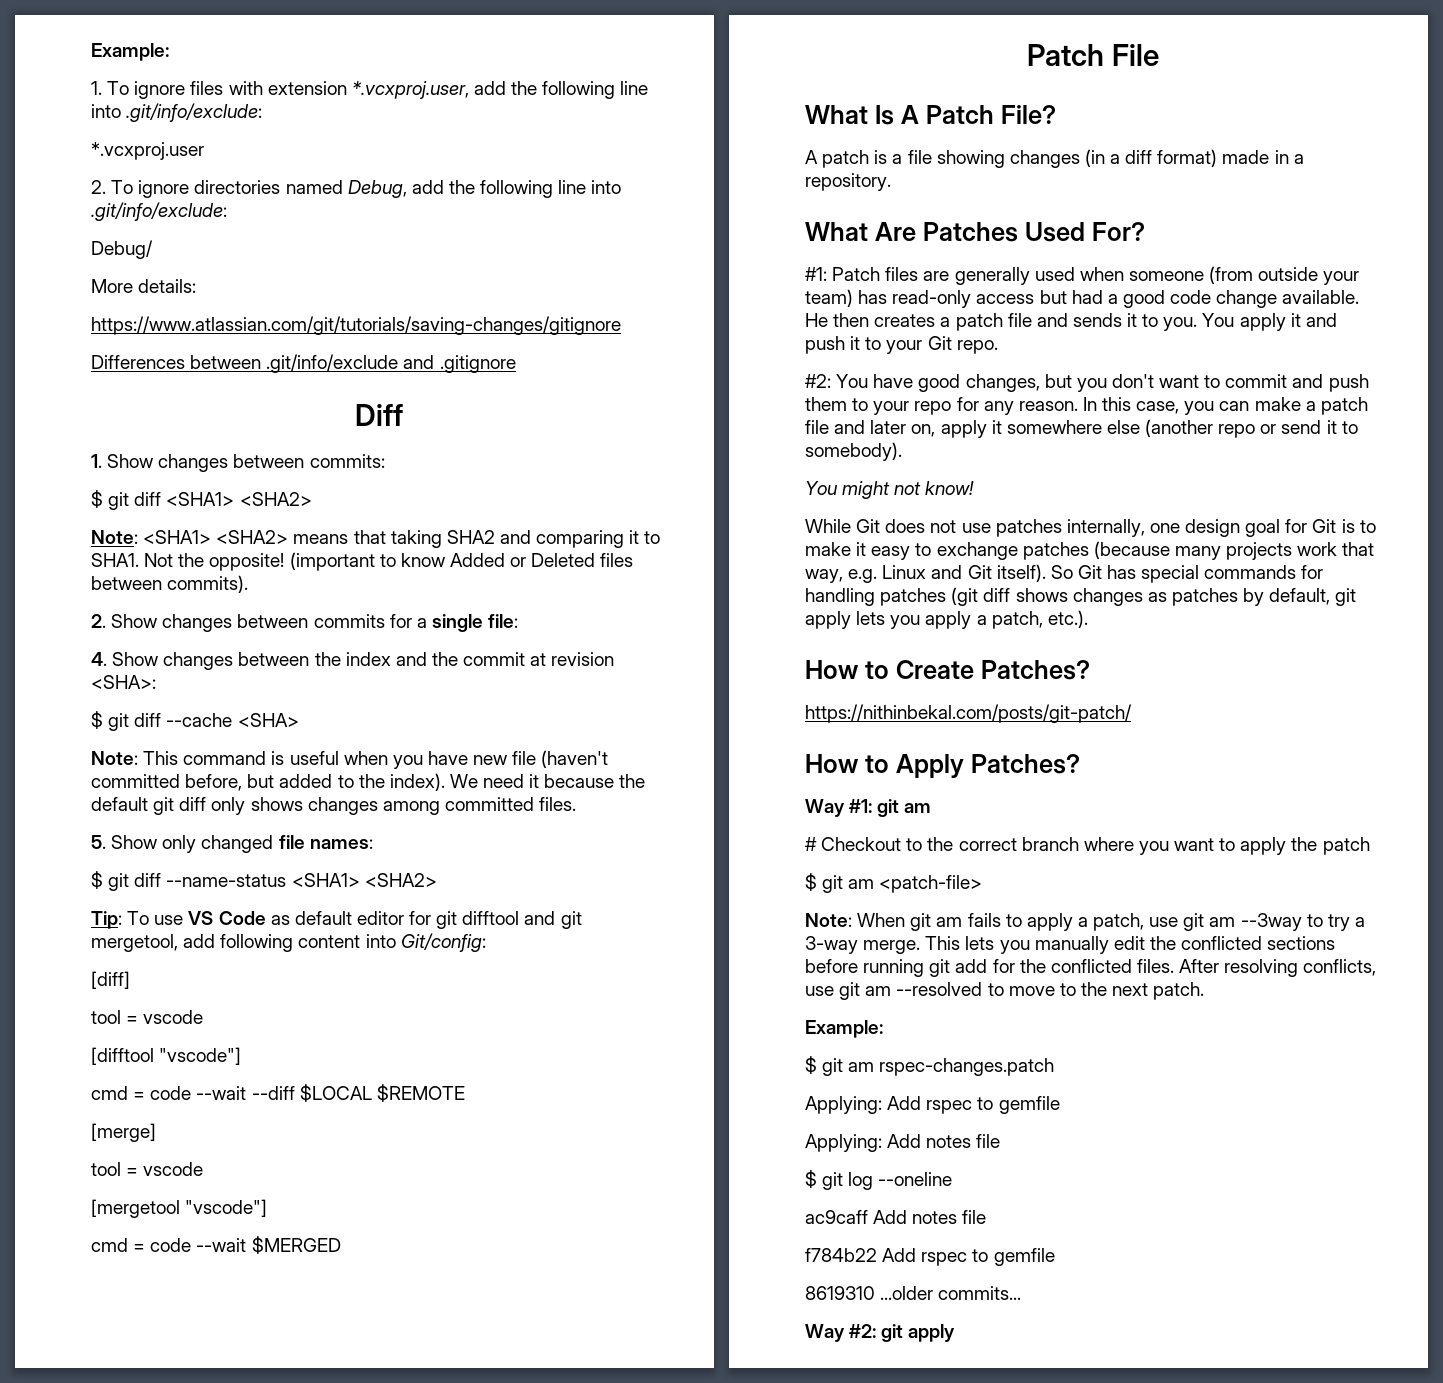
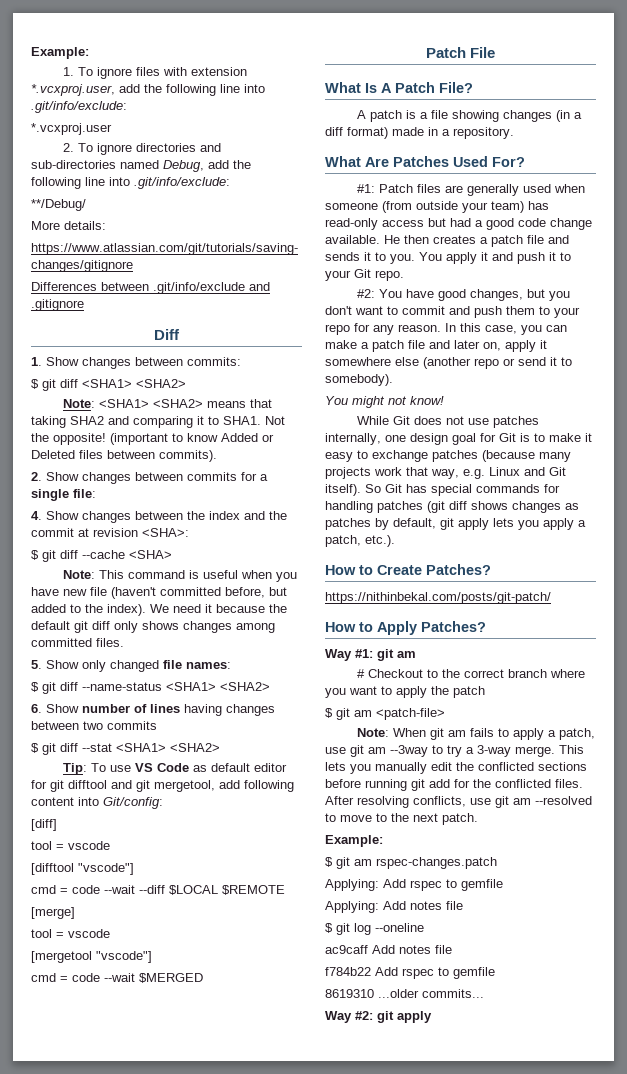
(281, 187) none -> [199,143,221,152] [31,160,116,169] and sub-directories
[91,240,153,259] Debug/ -> [31,199,86,211] **/Debug/
(437, 880) none -> [31,704,275,716] [31,721,157,730] [31,743,220,755] // 6. Show number of lines having changes between two commits // $ git diff --stat <SHA1> <SHA2>

